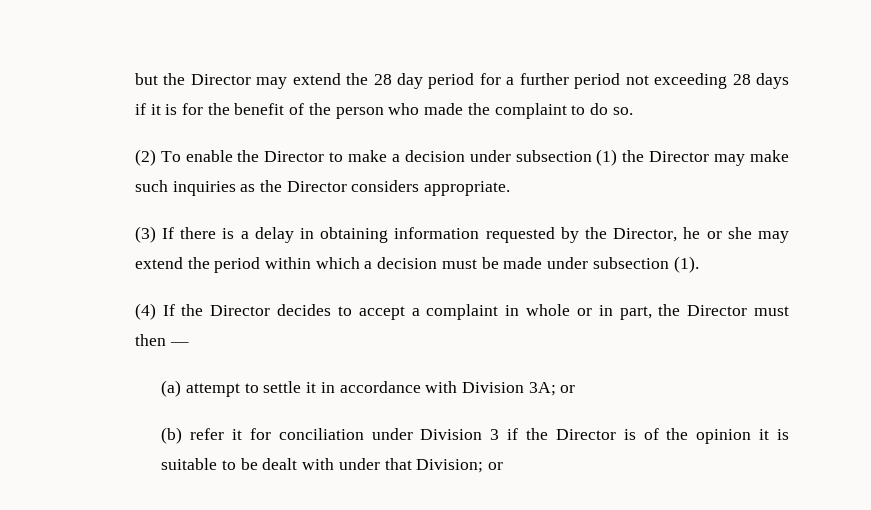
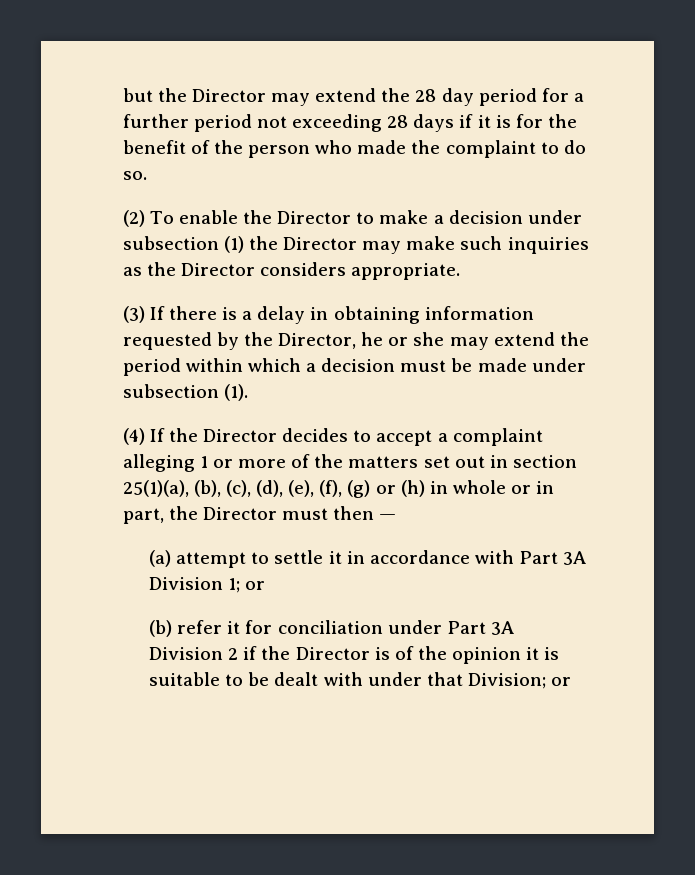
(499, 312) none -> [122,454,577,472] [122,480,425,498] alleging 1 or more of the matters set out in section 25(1)(a), (b), (c), (d), (e), (f), (g) or (h)
[461,382,556,396] Division 3A; -> [519,551,587,565] [149,577,241,593] Part 3A Division 1;
[420,429,500,440] Division 3 -> [446,621,514,635] [149,647,239,660] Part 3A Division 2

